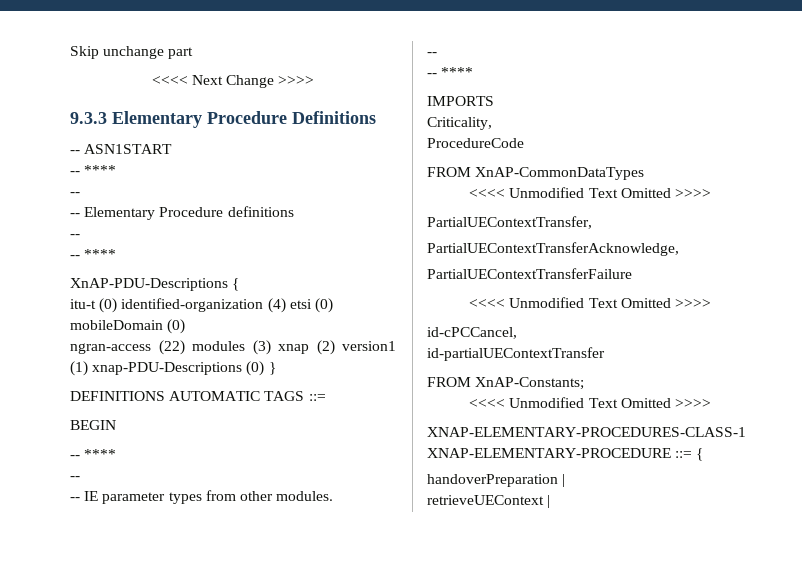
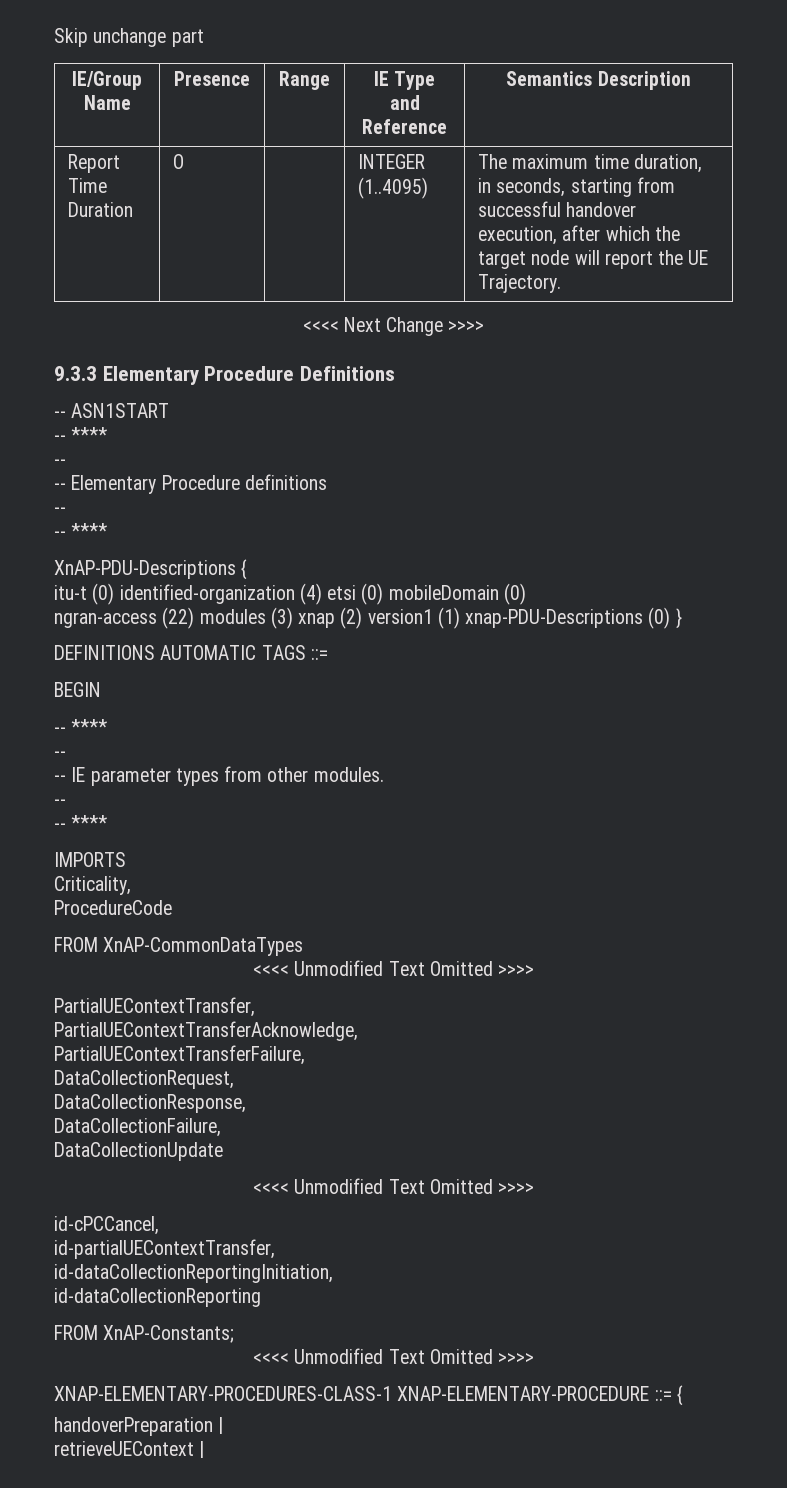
(194, 53) none -> [72,71,142,90] [83,95,131,110] [174,71,250,86] [279,71,330,90] [373,71,436,90] [389,95,420,110] [362,119,447,134] [506,71,691,90] [68,154,121,173] [68,178,108,193] [68,202,134,217] [173,154,185,169] [358,154,426,169] [358,177,429,199] [478,154,702,173] [478,177,675,197] [478,201,637,217] [478,225,680,245] [478,250,709,269] [478,274,562,293] // IE/Group Name | Presence | Range | IE Type and Reference | Semantics Description // Report Time Duration | O | | INTEGER (1..4095) | The maximum time duration, in seconds, starting from successful handover execution, after which the target node will report the UE Trajectory.
[427,268,632,279] PartialUEContextTransferFailure -> [54,1045,305,1065] [54,1070,234,1089] [54,1094,246,1113] [54,1118,221,1137] [54,1142,223,1161] PartialUEContextTransferFailure, // DataCollectionRequest, // DataCollectionResponse, // DataCollectionFailure, // DataCollectionUpdate
[427,347,605,361] id-partialUEContextTransfer -> [54,1239,275,1259] [54,1264,333,1283] [54,1288,261,1307] id-partialUEContextTransfer, // id-dataCollectionReportingInitiation, // id-dataCollectionReporting

